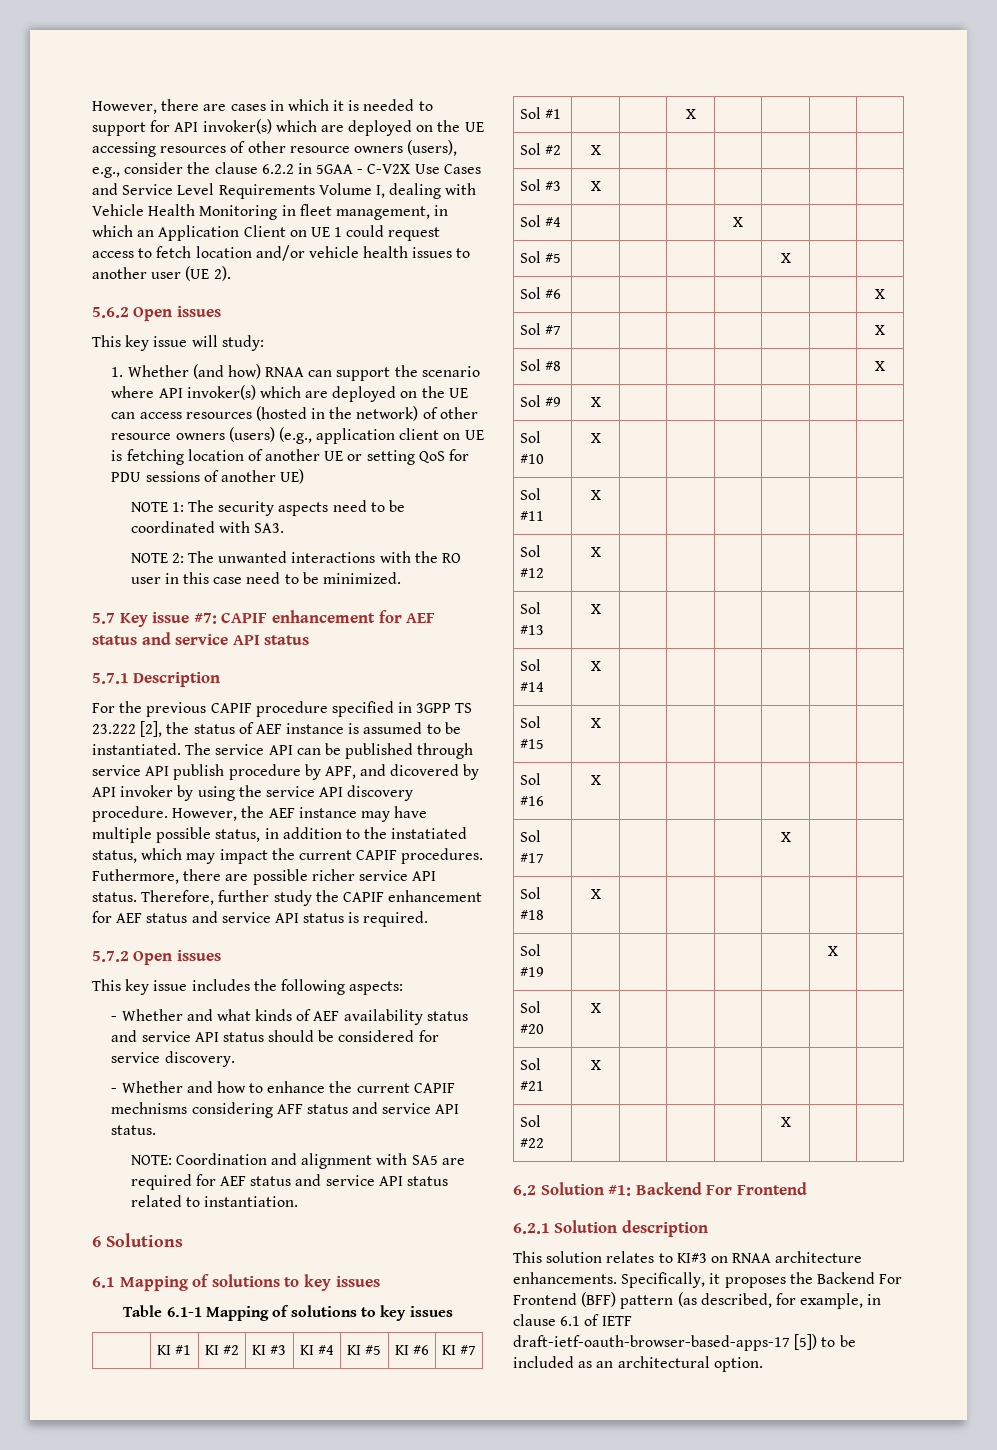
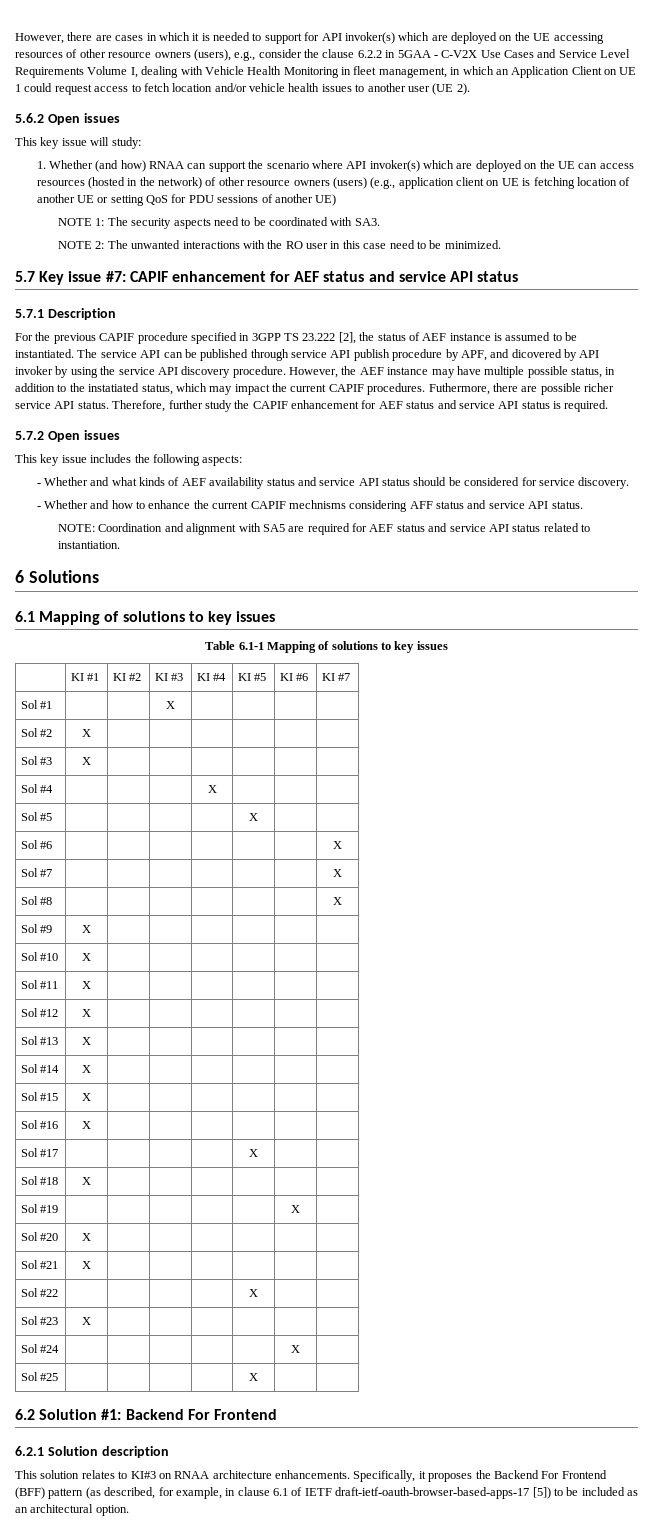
(791, 1122) none -> [20,1316,59,1325] [82,1317,91,1325] [20,1344,60,1353] [291,1345,300,1353] [20,1372,59,1381] [249,1373,258,1381] // Sol #23 | X | | | | | | // Sol #24 | | | | | | X | // Sol #25 | | | | | X | |

